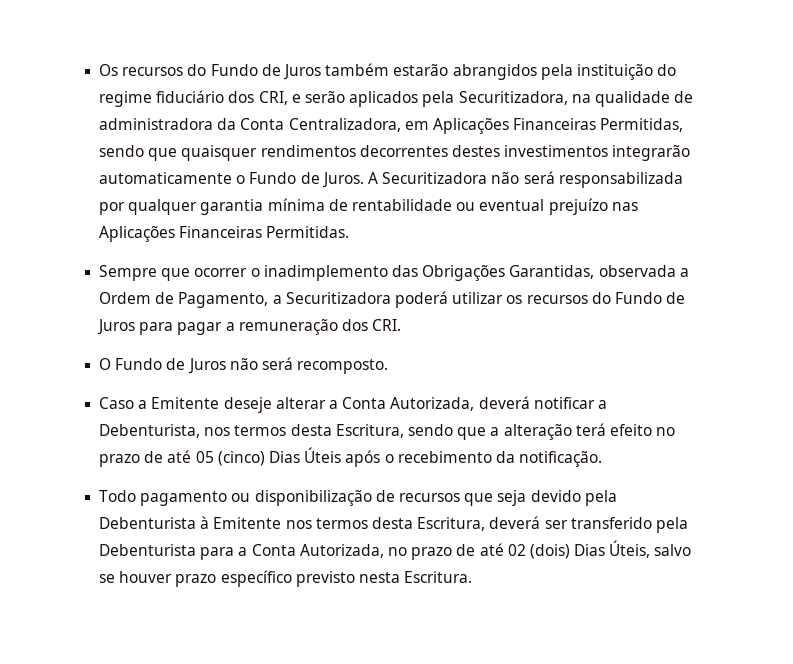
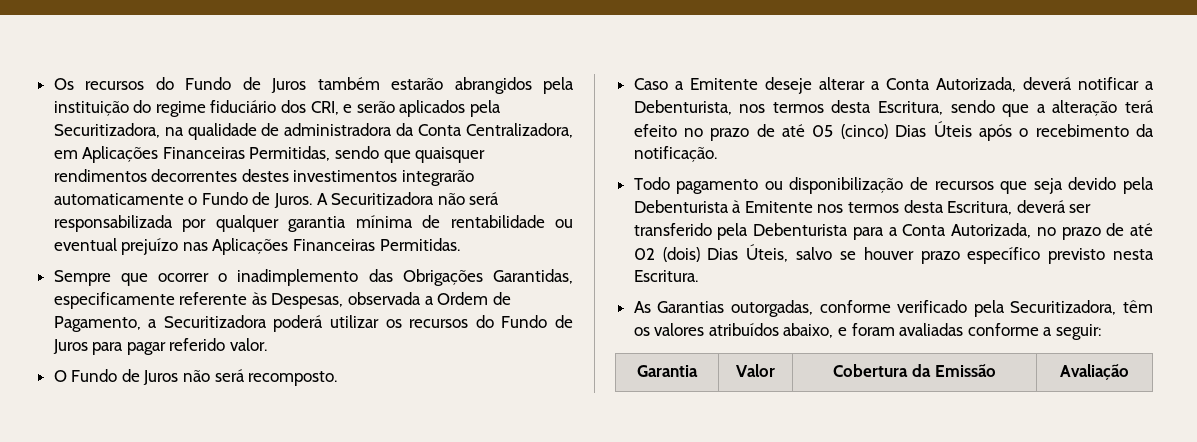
(595, 272) none -> [53,292,344,309] especificamente referente às Despesas,
[225,319,402,335] a remuneração dos CRI. -> [169,338,268,351] referido valor.
(473, 577) none -> [633,300,1153,317] [633,323,1102,340] [637,365,698,377] [736,364,775,377] [833,364,996,377] [1060,364,1129,380] // As Garantias outorgadas, conforme verificado pela Securitizadora, têm os valores atribuídos abaixo, e foram avaliadas conforme a seguir: // Garantia | Valor | Cobertura da Emissão | Avaliação

